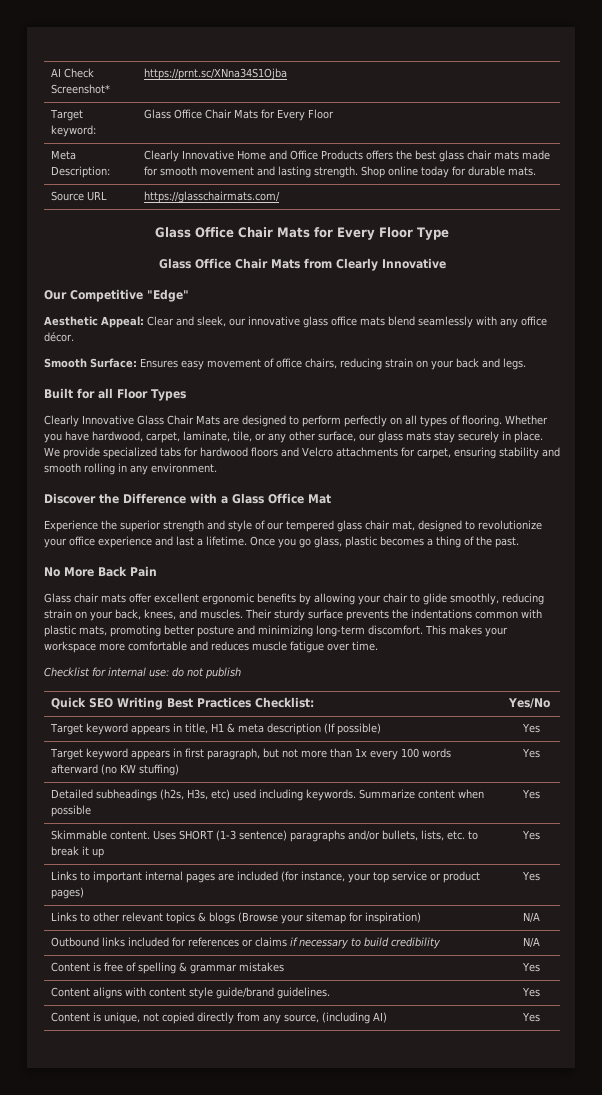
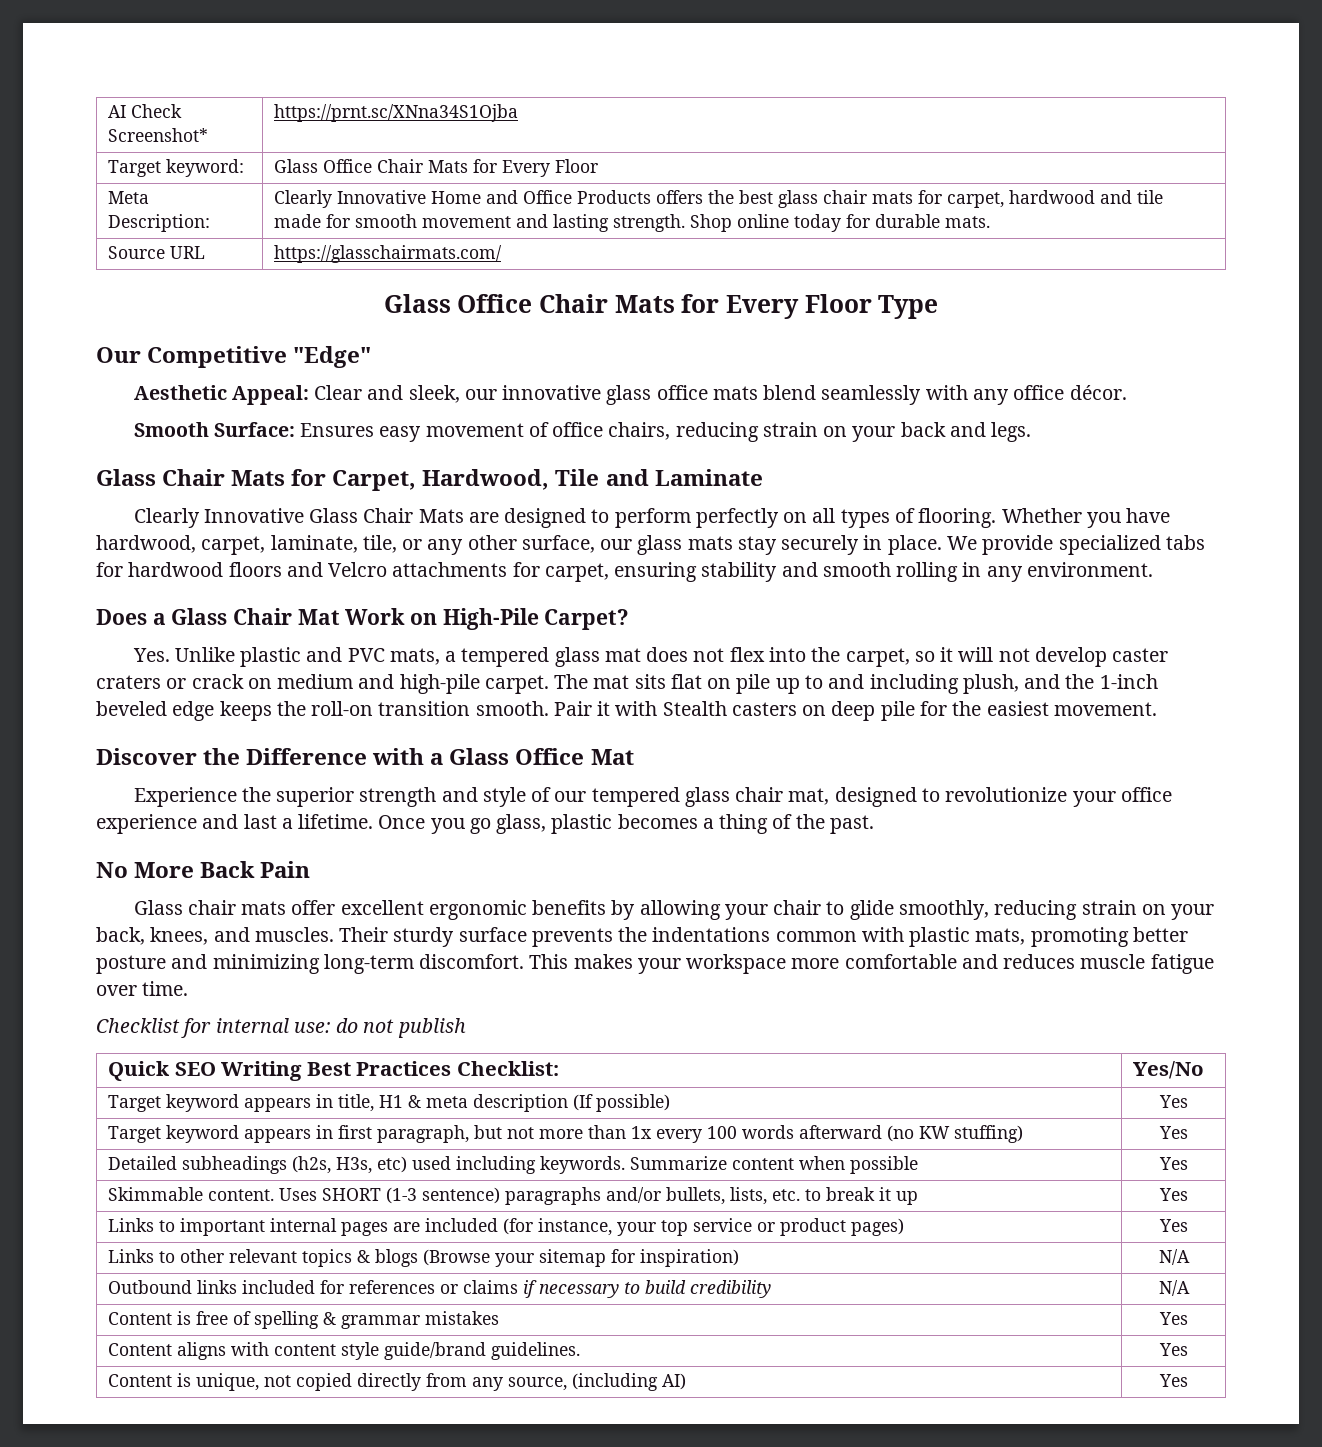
(520, 155) none -> [918,190,1164,208] for carpet, hardwood and tile
[158,258,446,271] // Glass Office Chair Mats from Clearly Innovative -> (939, 307) none
[44,388,186,401] Built for all Floor Types -> [96,469,763,491] Glass Chair Mats for Carpet, Hardwood, Tile and Laminate
(217, 468) none -> [96,608,630,630] [132,647,1169,667] [96,674,1158,694] [96,701,1157,721] // Does a Glass Chair Mat Work on High-Pile Carpet? // Yes. Unlike plastic and PVC mats, a tempered glass mat does not flex into the carpet, so it will not develop caster craters or crack on medium and high-pile carpet. The mat sits flat on pile up to and including plush, and the 1-inch beveled edge keeps the roll-on transition smooth. Pair it with Stealth casters on deep pile for the easiest movement.

